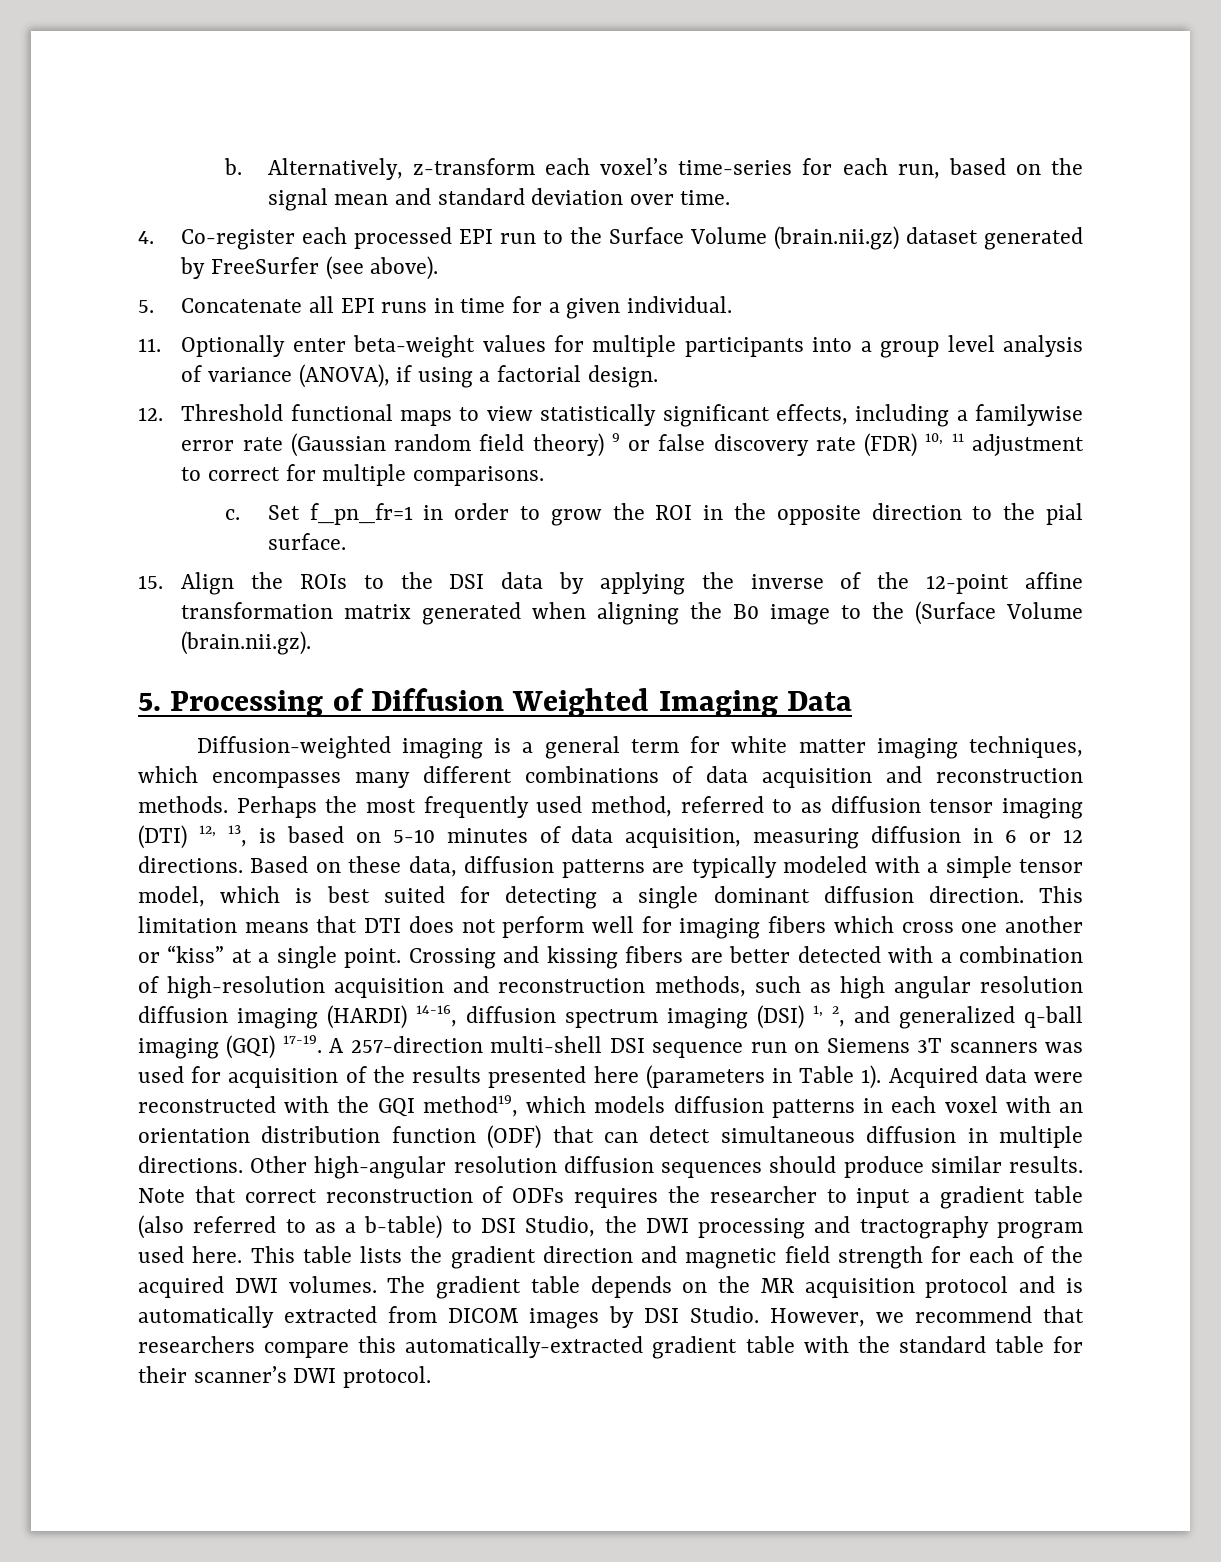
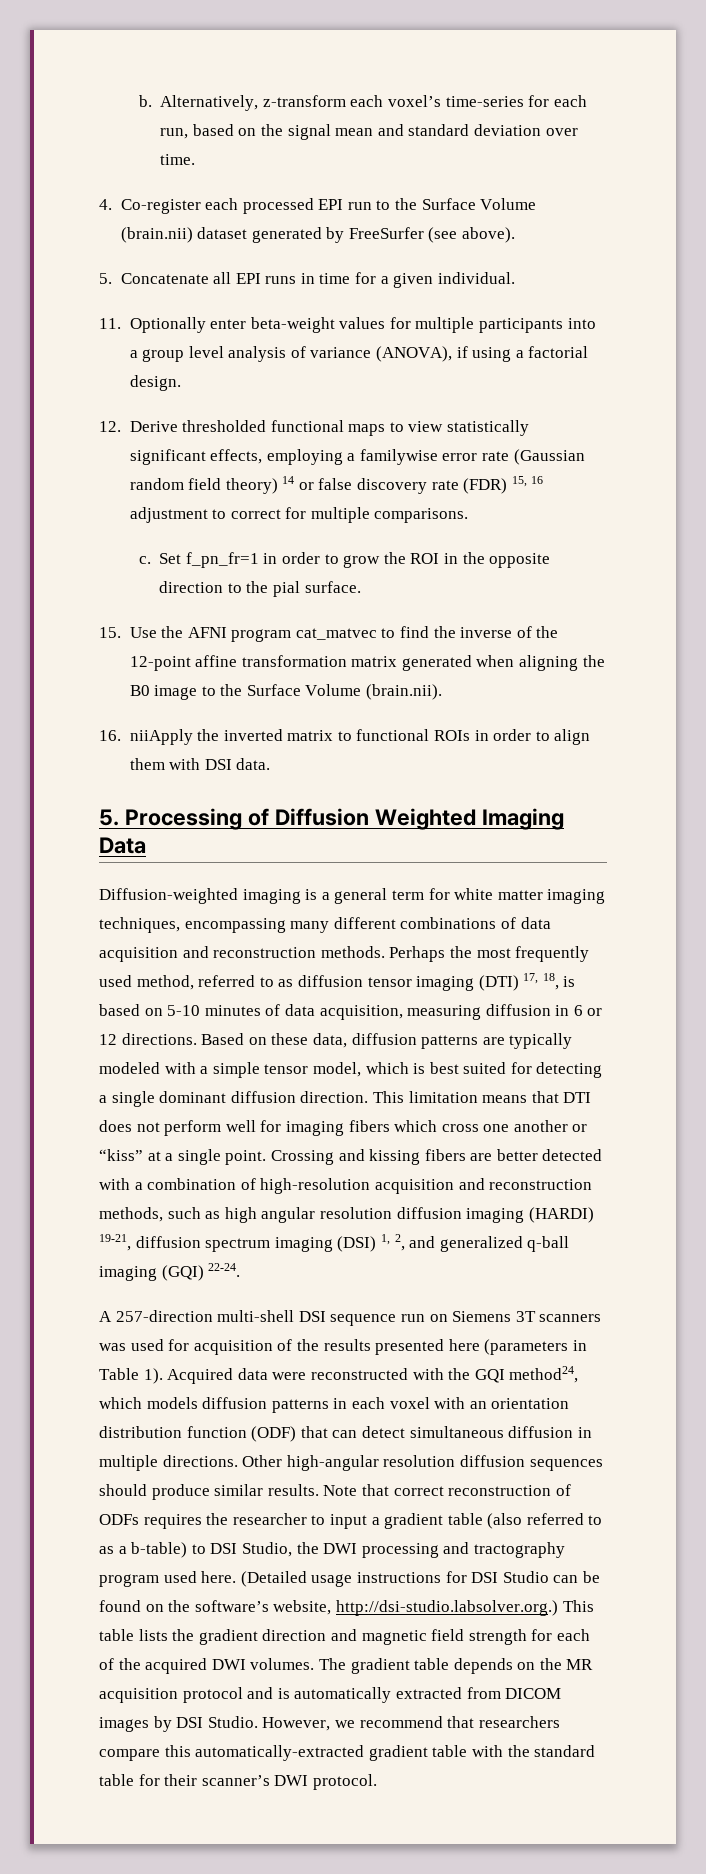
[774,226,900,250] (brain.nii.gz) -> [120,227,193,243] (brain.nii)
[181,404,284,421] Threshold -> [129,420,267,432] Derive thresholded
[855,404,950,427] including -> [266,449,343,465] employing
[611,433,620,442] 9 -> [282,476,295,484] 14
[925,433,964,445] 10, 11 -> [511,476,544,487] 15, 16
[181,572,685,595] Align the ROIs to the DSI data by applying -> [129,626,430,642] Use the AFNI program cat_matvec to find
[915,601,1083,625] [181,631,312,655] (Surface Volume (brain.nii.gz). -> [246,684,443,700] [99,729,591,745] [129,758,271,770] Surface Volume (brain.nii). // 16. niiApply the inverted matrix to functional ROIs in order to align them with DSI data.
[138,766,341,788] which encompasses -> [184,918,286,933] encompassing
[198,825,247,847] 12, 13, -> [523,973,559,990] 17, 18,
[416,1005,457,1027] 14-16, -> [99,1234,131,1251] 19-21,
[282,1035,322,1053] 17-19. -> [208,1263,241,1277] 22-24. //
[422,1095,518,1117] method19, -> [509,1366,579,1383] method24,
(243, 1254) none -> [240,1571,600,1587] [99,1600,558,1616] (Detailed usage instructions for DSI Studio can be found on the software’s website, http://dsi-studio.labsolver.org.)

